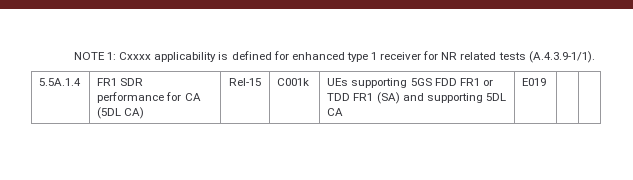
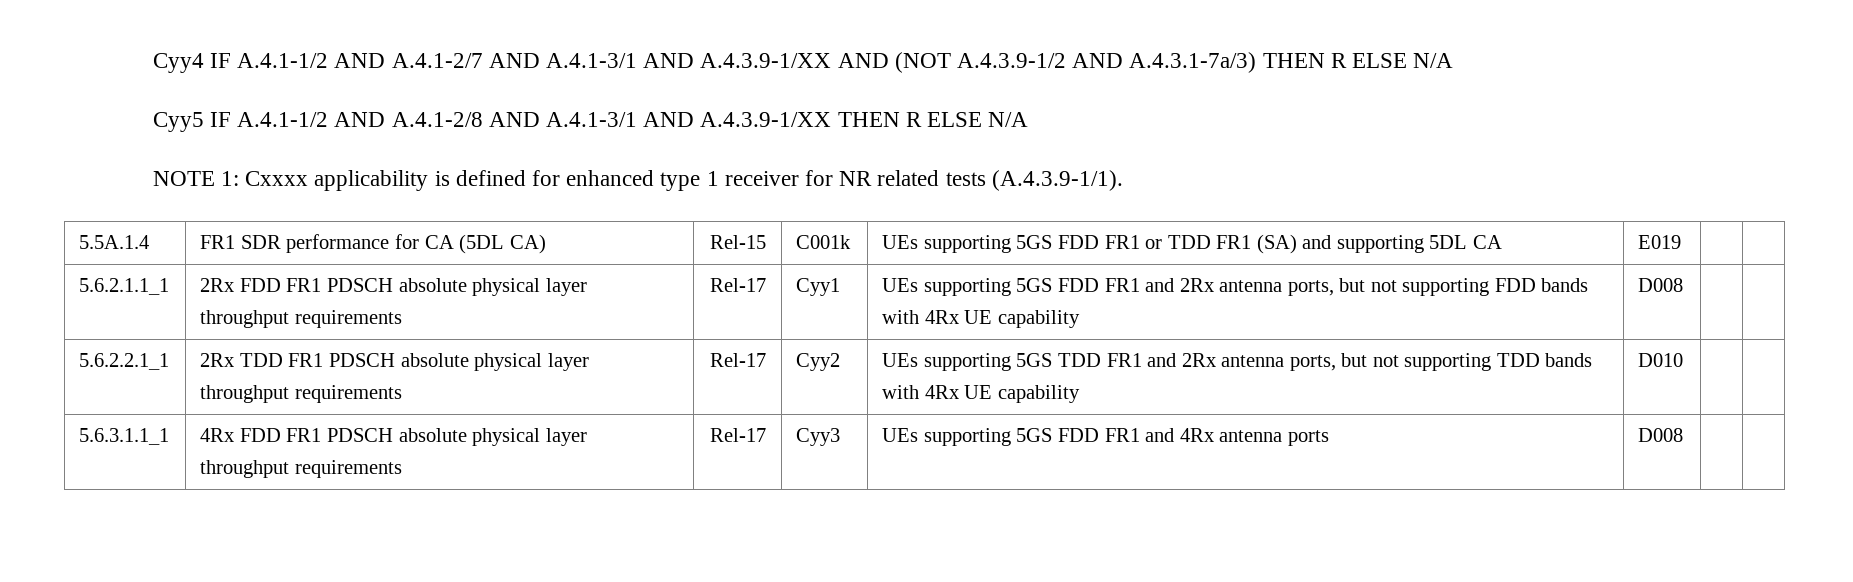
(74, 56) none -> [152,52,1454,73] [152,112,1029,132] Cyy4 IF A.4.1-1/2 AND A.4.1-2/7 AND A.4.1-3/1 AND A.4.3.9-1/XX AND (NOT A.4.3.9-1/2 AND A.4.3.1-7a/3) THEN R ELSE N/A // Cyy5 IF A.4.1-1/2 AND A.4.1-2/8 AND A.4.1-3/1 AND A.4.3.9-1/XX THEN R ELSE N/A //
(547, 82) none -> [79,278,170,295] [200,278,587,296] [200,310,402,328] [709,278,766,292] [796,278,841,296] [882,278,1589,296] [882,310,1080,328] [1638,278,1684,292] [79,353,170,370] [200,353,589,371] [200,385,402,403] [709,353,766,367] [796,353,841,371] [882,353,1593,371] [882,385,1080,403] [1638,353,1684,367] [79,428,170,445] [200,428,587,446] [200,460,402,478] [709,428,766,442] [796,428,841,446] [882,428,1329,446] [1638,428,1684,442] // 5.6.2.1.1_1 | 2Rx FDD FR1 PDSCH absolute physical layer throughput requirements | Rel-17 | Cyy1 | UEs supporting 5GS FDD FR1 and 2Rx antenna ports, but not supporting FDD bands with 4Rx UE capability | D008 | | // 5.6.2.2.1_1 | 2Rx TDD FR1 PDSCH absolute physical layer throughput requirements | Rel-17 | Cyy2 | UEs supporting 5GS TDD FR1 and 2Rx antenna ports, but not supporting TDD bands with 4Rx UE capability | D010 | | // 5.6.3.1.1_1 | 4Rx FDD FR1 PDSCH absolute physical layer throughput requirements | Rel-17 | Cyy3 | UEs supporting 5GS FDD FR1 and 4Rx antenna ports | D008 | |

